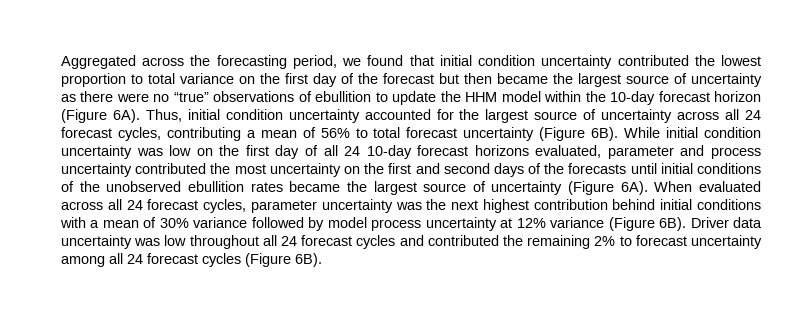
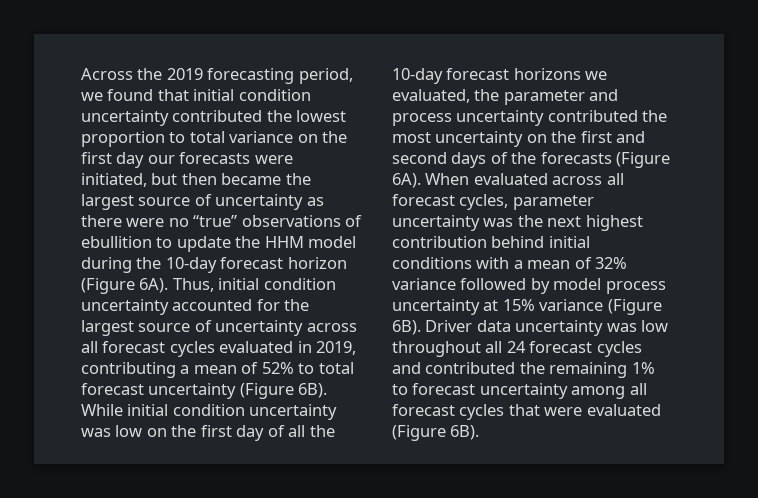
[61,55,211,69] Aggregated across the -> [81,68,203,80] Across the 2019
[341,73,434,84] of the forecast -> [147,152,293,164] [81,173,147,187] our forecasts were initiated,
[544,91,582,102] within -> [81,257,132,273] during
[744,110,761,120] [61,127,161,141] 24 forecast cycles, -> [102,341,357,357] forecast cycles evaluated in 2019,
[320,128,350,138] 56% -> [261,362,294,374] 52%
[344,146,361,156] 24 -> [309,425,335,437] the
[535,145,602,158] evaluated, -> [585,71,608,80] [392,89,500,103] we evaluated, the
[630,163,761,174] [61,181,563,195] until initial conditions of the unobserved ebullition rates became the largest source of uncertainty -> (612, 158) none
[126,200,143,210] 24 -> (624, 179) none
[159,218,189,228] 30% -> [595,257,628,269] 32%
[516,218,546,228] 12% -> [502,299,535,311] 15%
[594,236,616,246] 2% -> [631,362,655,374] 1%
[127,253,241,267] 24 forecast cycles -> [392,404,661,420] forecast cycles that were evaluated

